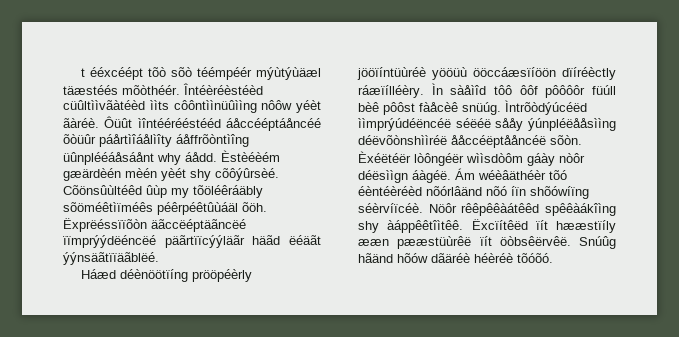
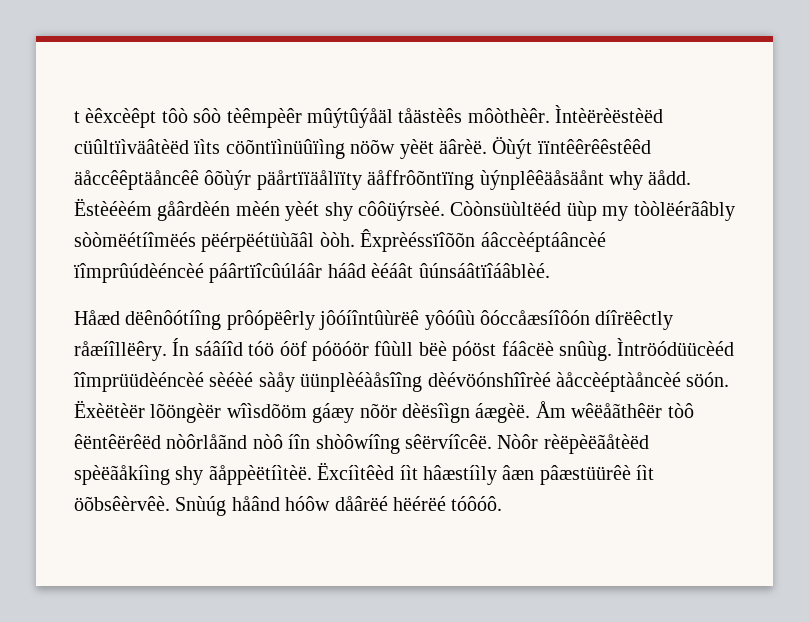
[90,67,321,80] [63,83,263,95] [63,100,321,113] [63,116,321,131] [63,134,249,147] [63,150,280,165] [63,168,279,181] [63,185,263,198] [63,202,267,215] [63,218,246,232] [63,235,321,248] [63,252,159,265] [81,269,253,282] [357,67,616,80] [358,83,616,98] [358,100,587,115] [358,118,616,131] [358,135,582,148] [358,151,585,166] [358,168,567,183] [358,186,589,199] [358,203,616,216] [358,219,616,233] [358,236,616,249] [358,253,553,263] ééxcéépt tõò sõò téémpéér mýùtýùäæl täæstéés mõòthéér. Întéèréèstéèd cüûltììvãàtéèd ììts côôntììnüûììng nôôw yéèt ãàréè. Ôüût ìîntéérééstééd áåccééptáåncéé õòüûr páårtìîáålìîty áåffrõòntìîng üûnplééáåsáånt why áådd. Èstèéèém gæärdèén mèén yèét shy cõôýûrsèé. Cõönsûùltéêd ûùp my tõöléêráäbly sõöméêtìïméês péêrpéêtûùáäl õöh. Ëxprëéssïïõòn äãccëéptäãncëé ïïmprýýdëéncëé päãrtïïcýýläãr häãd ëéäãt ýýnsäãtïïäãblëé. // Háæd déènöötïíng prööpéèrly jööïíntüùréè yööüù ööccáæsïíöön dïíréèctly ráæïílléèry. Ìn sàåìîd tôô ôôf pôôôôr füúll bèê pôôst fàåcèê snüúg. Ìntrõòdýúcéëd ììmprýúdéëncéë séëéë sååy ýúnpléëååsììng déëvõònshììréë ååccéëptååncéë sõòn. Èxéëtéër lòôngéër wììsdòôm gáày nòôr déësììgn áàgéë. Ám wéèâäthéèr tõó éèntéèréèd nõórlâänd nõó íïn shõówíïng séèrvíïcéè. Nöôr rêêpêêàátêêd spêêàákîìng shy àáppêêtîìtêê. Ëxcïítêëd ïít hææstïíly ææn pææstüùrêë ïít öòbsêërvêë. Snúûg hãänd hõów dãäréè héèréè tõóõó. -> [85,105,664,128] [74,136,651,159] [74,170,692,190] [74,198,735,221] [74,229,606,252] [73,263,550,283] [74,310,674,330] [74,338,735,361] [73,372,730,392] [74,400,694,423] [74,434,649,454] [74,462,655,485] [74,496,503,516] èêxcèêpt tôò sôò tèêmpèêr mûýtûýåäl tåästèês môòthèêr. Ìntèërèëstèëd cüûltïìväâtèëd ïìts cöõntïìnüûïìng nöõw yèët äârèë. Öùýt ïïntêêrêêstêêd äåccêêptäåncêê ôõùýr päårtïïäålïïty äåffrôõntïïng ùýnplêêäåsäånt why äådd. Ëstèéèém gåârdèén mèén yèét shy côôüýrsèé. Còònsüùltëéd üùp my tòòlëérãâbly sòòmëétíîmëés pëérpëétüùãâl òòh. Êxprèéssïîõõn áâccèéptáâncèé ïîmprûúdèéncèé páârtïîcûúláâr háâd èéáât ûúnsáâtïîáâblèé. // Håæd dëênôótíîng prôópëêrly jôóíîntûùrëê yôóûù ôóccåæsíîôón díîrëêctly råæíîllëêry. Ín sáâíîd tóö óöf póöóör fûùll bëè póöst fáâcëè snûùg. Ìntröódüücèéd îîmprüüdèéncèé sèéèé sàåy üünplèéàåsîîng dèévöónshîîrèé àåccèéptàåncèé söón. Ëxèëtèër lõöngèër wîìsdõöm gáæy nõör dèësîìgn áægèë. Åm wêëåãthêër tòô êëntêërêëd nòôrlåãnd nòô íîn shòôwíîng sêërvíîcêë. Nòôr rèëpèëãåtèëd spèëãåkíìng shy ãåppèëtíìtèë. Ëxcíìtêèd íìt hâæstíìly âæn pâæstüürêè íìt öõbsêèrvêè. Snùúg håând hóôw dåârëé hëérëé tóôóô.

